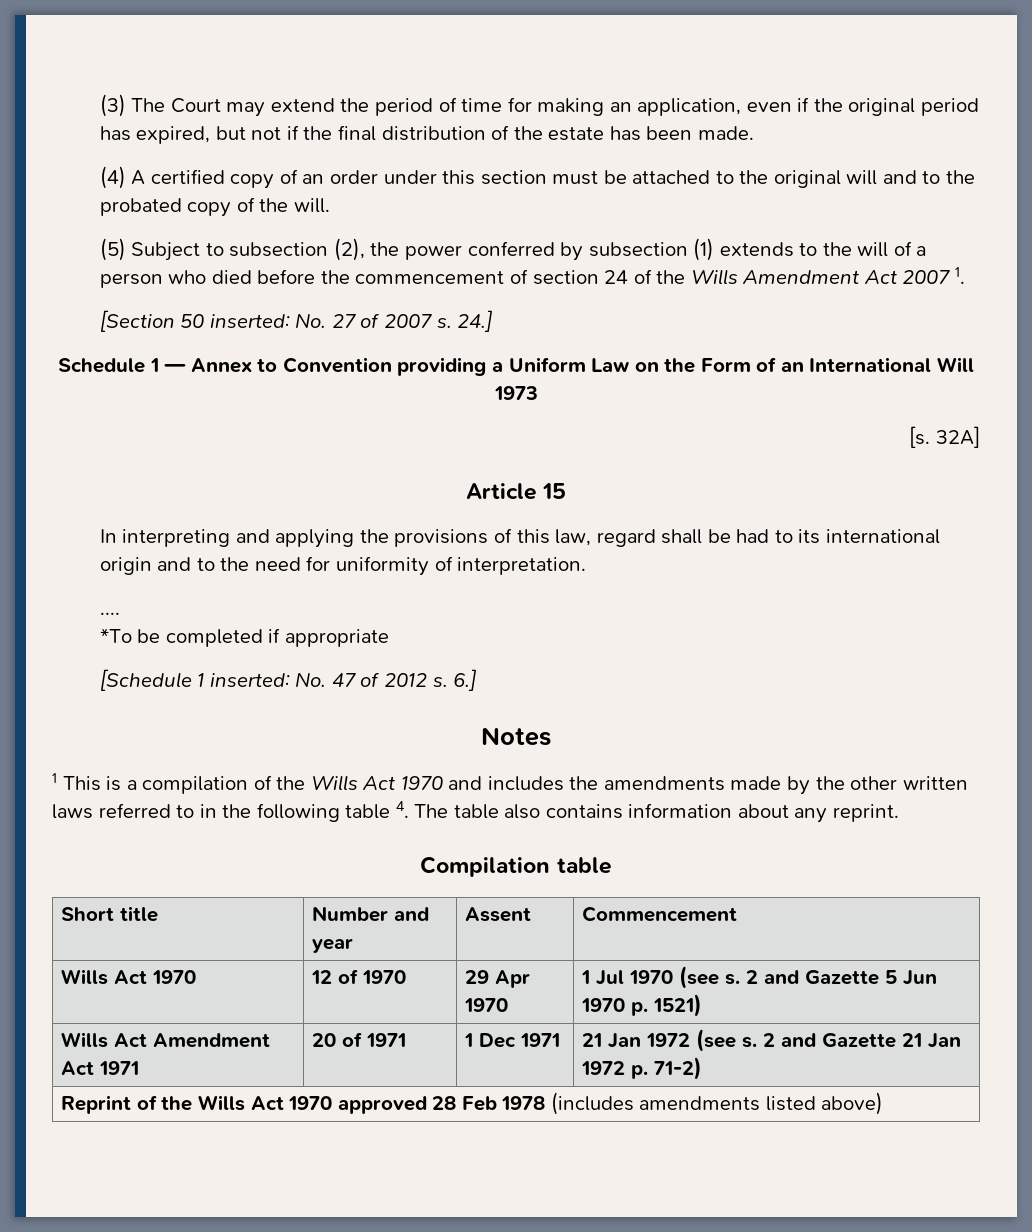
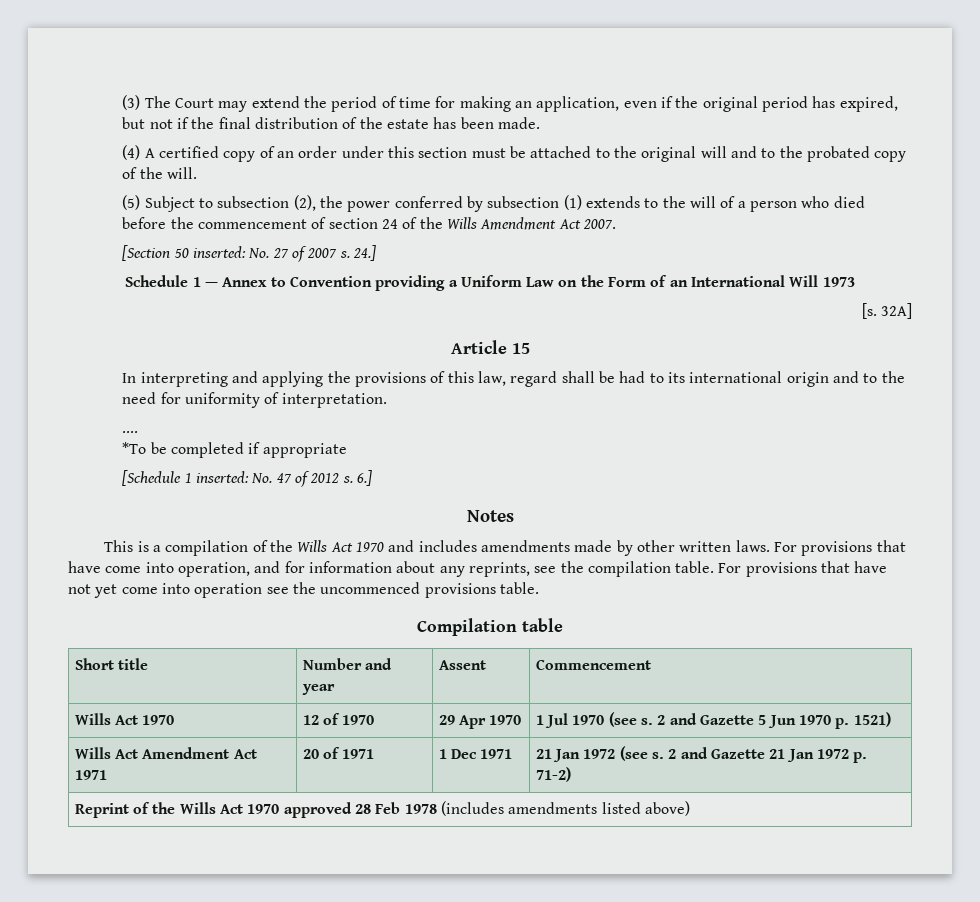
[902,267,965,284] 2007 1. -> [583,219,617,229] 2007.
[52,773,57,783] 1 -> (514, 516) none
[569,776,599,790] the -> (477, 546) none
[815,776,845,790] the -> (633, 548) none
[52,801,900,823] laws referred to in the following table 4. The table also contains information about any reprint. -> [735,540,906,556] [68,561,888,577] [68,582,539,598] laws. For provisions that have come into operation, and for information about any reprints, see the compilation table. For provisions that have not yet come into operation see the uncommenced provisions table.

